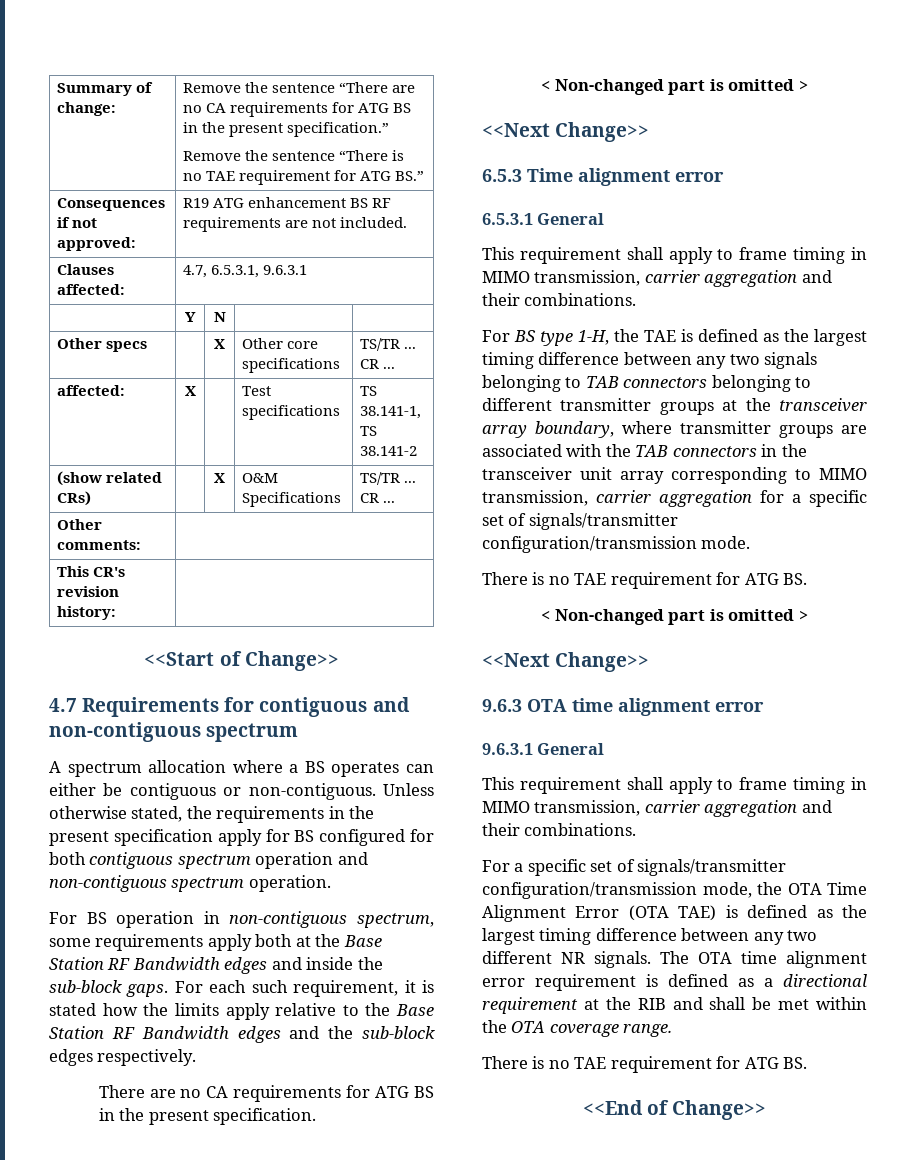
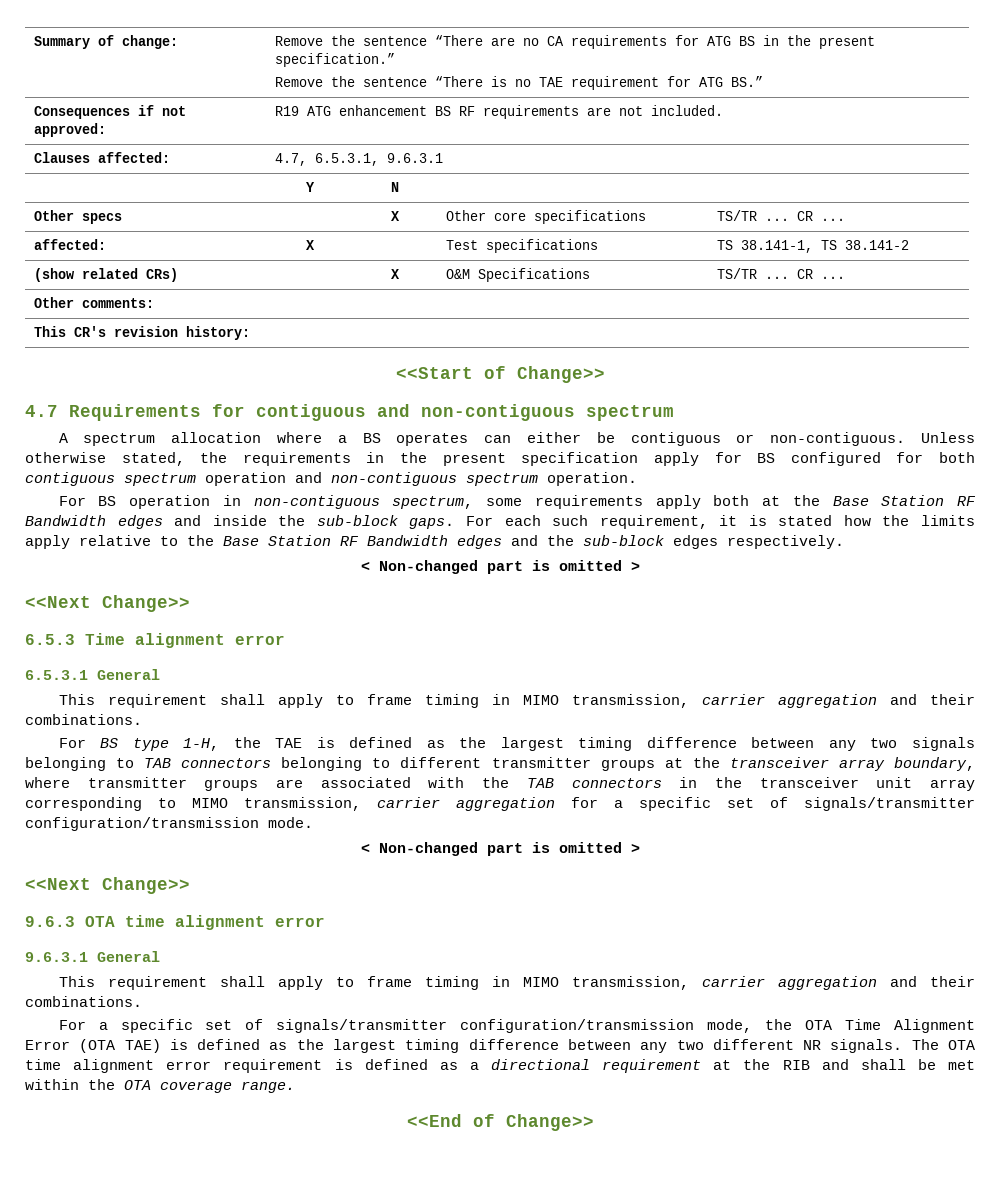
[98,1085,434,1102] [98,1108,317,1125] // There are no CA requirements for ATG BS in the present specification. -> (844, 542) none
[482,572,808,589] // There is no TAE requirement for ATG BS. -> (313, 822) none
[482,1056,808,1073] // There is no TAE requirement for ATG BS. -> (295, 1087) none

